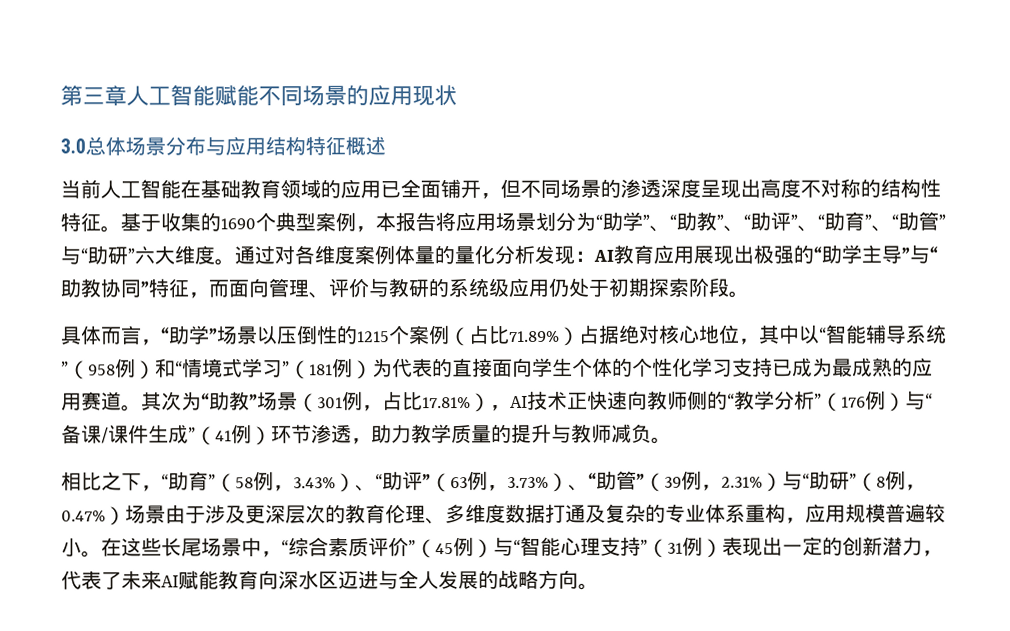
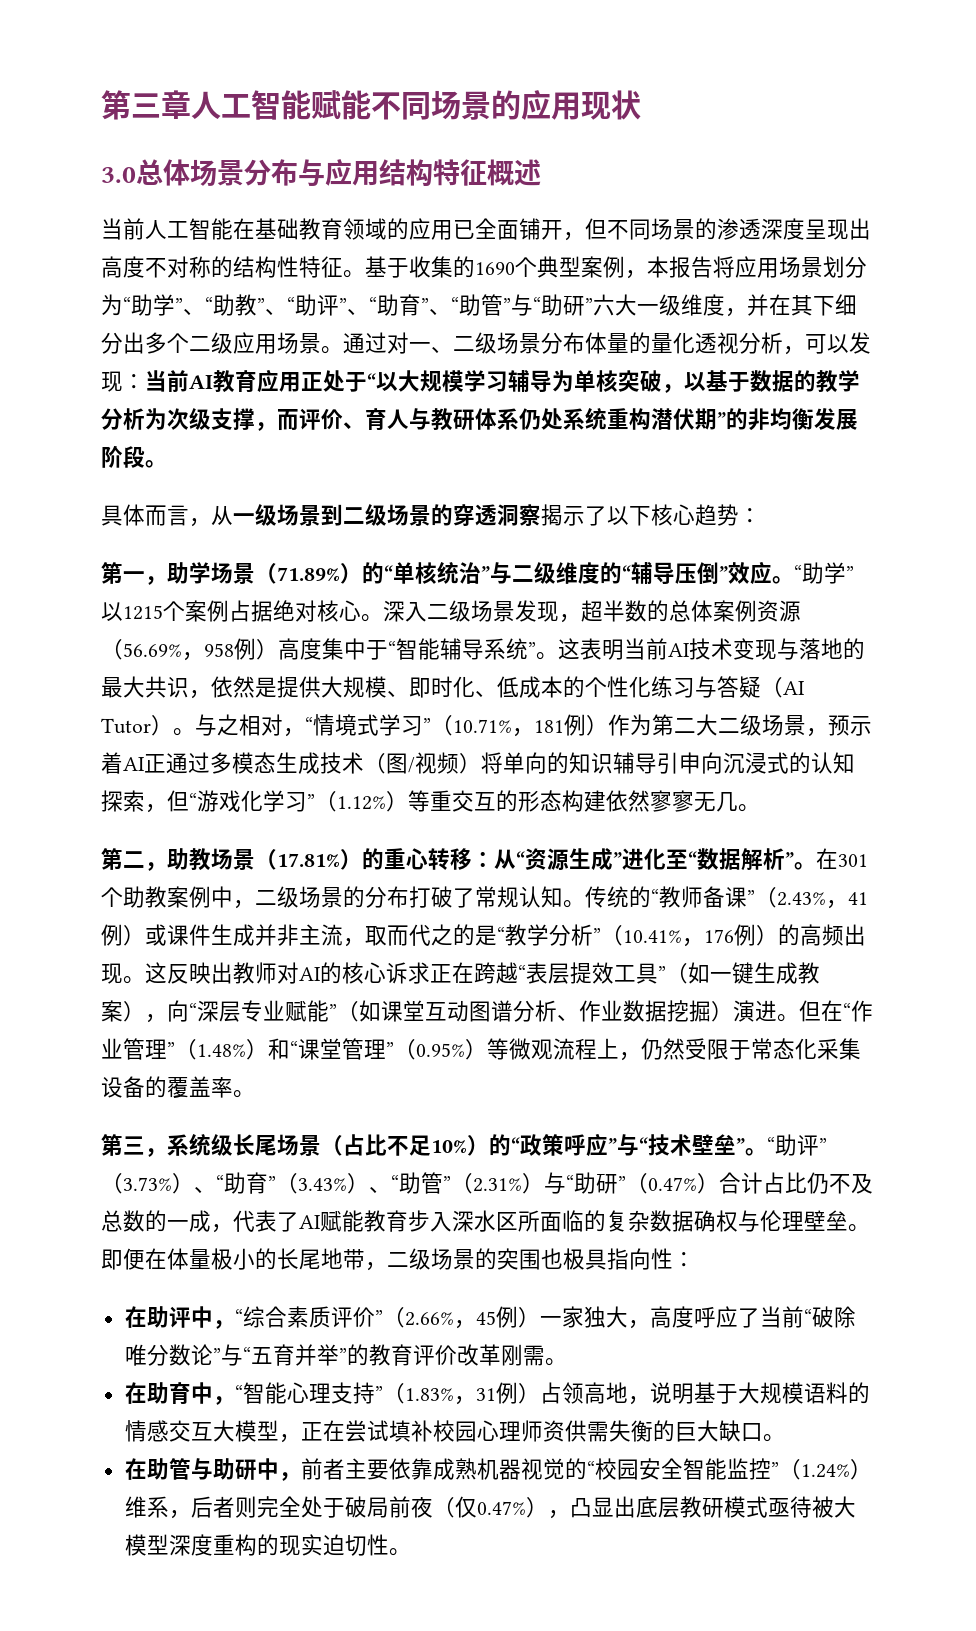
[174,244,938,266] [60,277,749,299] [61,324,820,347] 维度。通过对各维度案例体量的量化分析发现：AI教育应用展现出极强的“助学主导”与“助教协同”特征，而面向管理、评价与教研的系统级应用仍处于初期探索阶段。 // 具体而言，“助学”场景以压倒性的1215个案例（占比71.89%）占据绝对核心地位，其中以 -> [637,294,857,317] [101,332,871,355] [101,369,860,393] [101,407,858,431] [101,445,167,468] [101,504,761,527] [101,561,854,585] [101,600,801,623] [101,638,388,661] 一级维度，并在其下细分出多个二级应用场景。通过对一、二级场景分布体量的量化透视分析，可以发现：当前AI教育应用正处于“以大规模学习辅导为单核突破，以基于数据的教学分析为次级支撑，而评价、育人与教研体系仍处系统重构潜伏期”的非均衡发展阶段。 // 具体而言，从一级场景到二级场景的穿透洞察揭示了以下核心趋势： // 第一，助学场景（71.89%）的“单核统治”与二级维度的“辅导压倒”效应。“助学”以1215个案例占据绝对核心。深入二级场景发现，超半数的总体案例资源（56.69%，958例）高度集中于
[68,358,176,380] （958例）和 -> [536,638,865,660] [101,676,805,699] [101,714,305,737] 。这表明当前AI技术变现与落地的最大共识，依然是提供大规模、即时化、低成本的个性化练习与答疑（AI Tutor）。与之相对，
(310, 370) none -> [453,719,534,737] 10.71%，
[372,357,933,378] [61,390,728,413] 为代表的直接面向学生个体的个性化学习支持已成为最成熟的应用赛道。其次为“助教”场景（301例，占比17.81%），AI技术正快速向教师侧的 -> [608,714,872,737] [101,752,855,774] [101,790,760,813] [101,848,868,871] [101,886,868,909] [101,924,497,947] 作为第二大二级场景，预示着AI正通过多模态生成技术（图/视频）将单向的知识辅导引申向沉浸式的认知探索，但“游戏化学习”（1.12%）等重交互的形态构建依然寥寥无几。 // 第二，助教场景（17.81%）的重心转移：从“资源生成”进化至“数据解析”。在301个助教案例中，二级场景的分布打破了常规认知。传统的“教师备课”（2.43%，41例）或课件生成并非主流，取而代之的是
(842, 402) none -> [623,930,704,947] 10.41%，
[905,390,933,410] [61,423,672,446] [61,471,162,492] 与“备课/课件生成”（41例）环节渗透，助力教学质量的提升与教师减负。 // 相比之下， -> [778,924,866,946] [101,962,820,984] [101,1000,873,1023] [101,1038,861,1061] [101,1076,255,1098] [101,1133,827,1157] [101,1173,216,1194] 的高频出现。这反映出教师对AI的核心诉求正在跨越“表层提效工具”（如一键生成教案），向“深层专业赋能”（如课堂互动图谱分析、作业数据挖掘）演进。但在“作业管理”（1.48%）和“课堂管理”（0.95%）等微观流程上，仍然受限于常态化采集设备的覆盖率。 // 第三，系统级长尾场景（占比不足10%）的“政策呼应”与“技术壁垒”。“助评”（3.73%）、
[235,471,294,492] 58例， -> (298, 1183) none
[402,470,722,493] 评”（63例，3.73%）、“助管”（39例， -> [421,1172,473,1194] 管”（
[876,470,926,491] [61,503,946,526] [61,537,242,558] 8例，0.47%）场景由于涉及更深层次的教育伦理、多维度数据打通及复杂的专业体系重构，应用规模普遍较小。在这些长尾场景 -> [648,1172,873,1194] [101,1210,870,1233] [101,1248,695,1271] [124,1306,191,1328] 0.47%）合计占比仍不及总数的一成，代表了AI赋能教育步入深水区所面临的复杂数据确权与伦理壁垒。即便在体量极小的长尾地带，二级场景的突围也极具指向性： // 在助评
(436, 549) none -> [404,1312,476,1329] 2.66%，
[493,536,514,557] 与 -> [539,1306,856,1329] [124,1344,567,1366] [124,1382,235,1405] 一家独大，高度呼应了当前“破除唯分数论”与“五育并举”的教育评价改革刚需。 // 在助育中，
(668, 548) none -> [404,1388,476,1405] 1.83%，
[722,536,943,557] [61,569,579,590] 表现出一定的创新潜力，代表了未来AI赋能教育向深水区迈进与全人发展的战略方向 -> [539,1382,870,1405] [124,1420,785,1443] [124,1458,872,1481] [124,1496,856,1519] [124,1534,389,1556] 占领高地，说明基于大规模语料的情感交互大模型，正在尝试填补校园心理师资供需失衡的巨大缺口。 // 在助管与助研中，前者主要依靠成熟机器视觉的“校园安全智能监控”（1.24%）维系，后者则完全处于破局前夜（仅0.47%），凸显出底层教研模式亟待被大模型深度重构的现实迫切性

